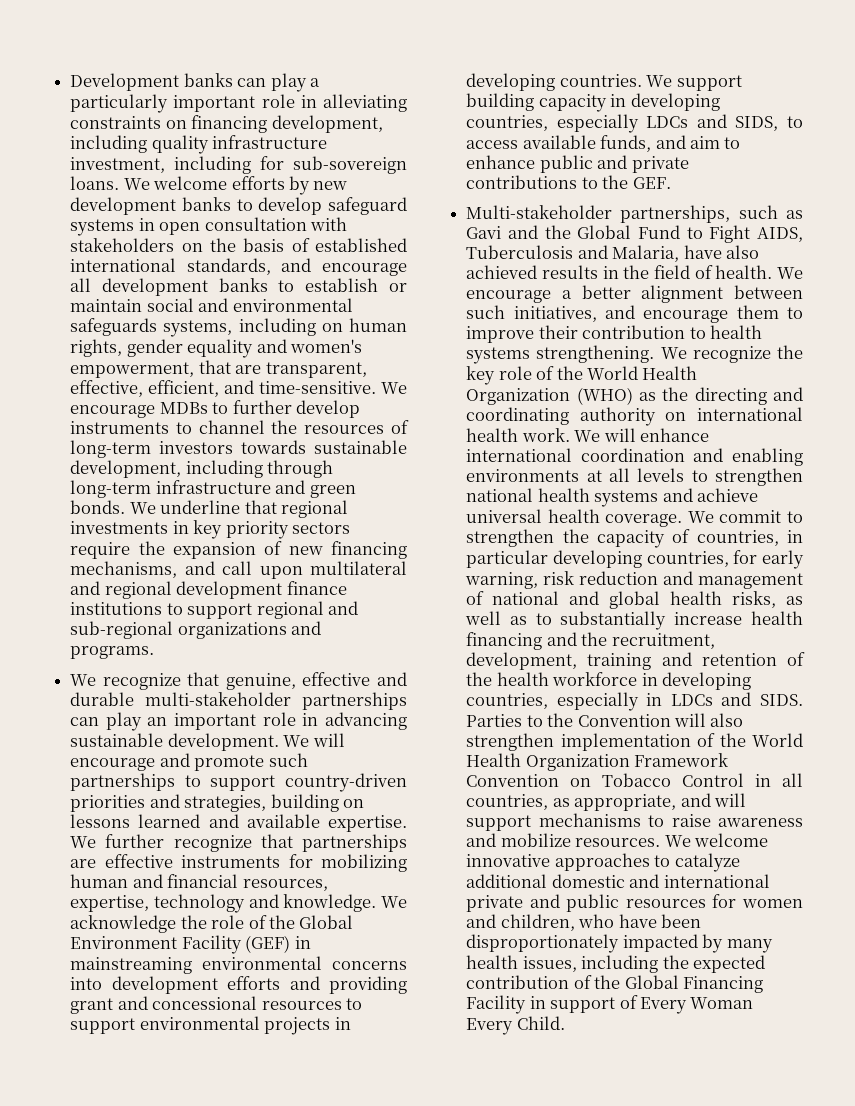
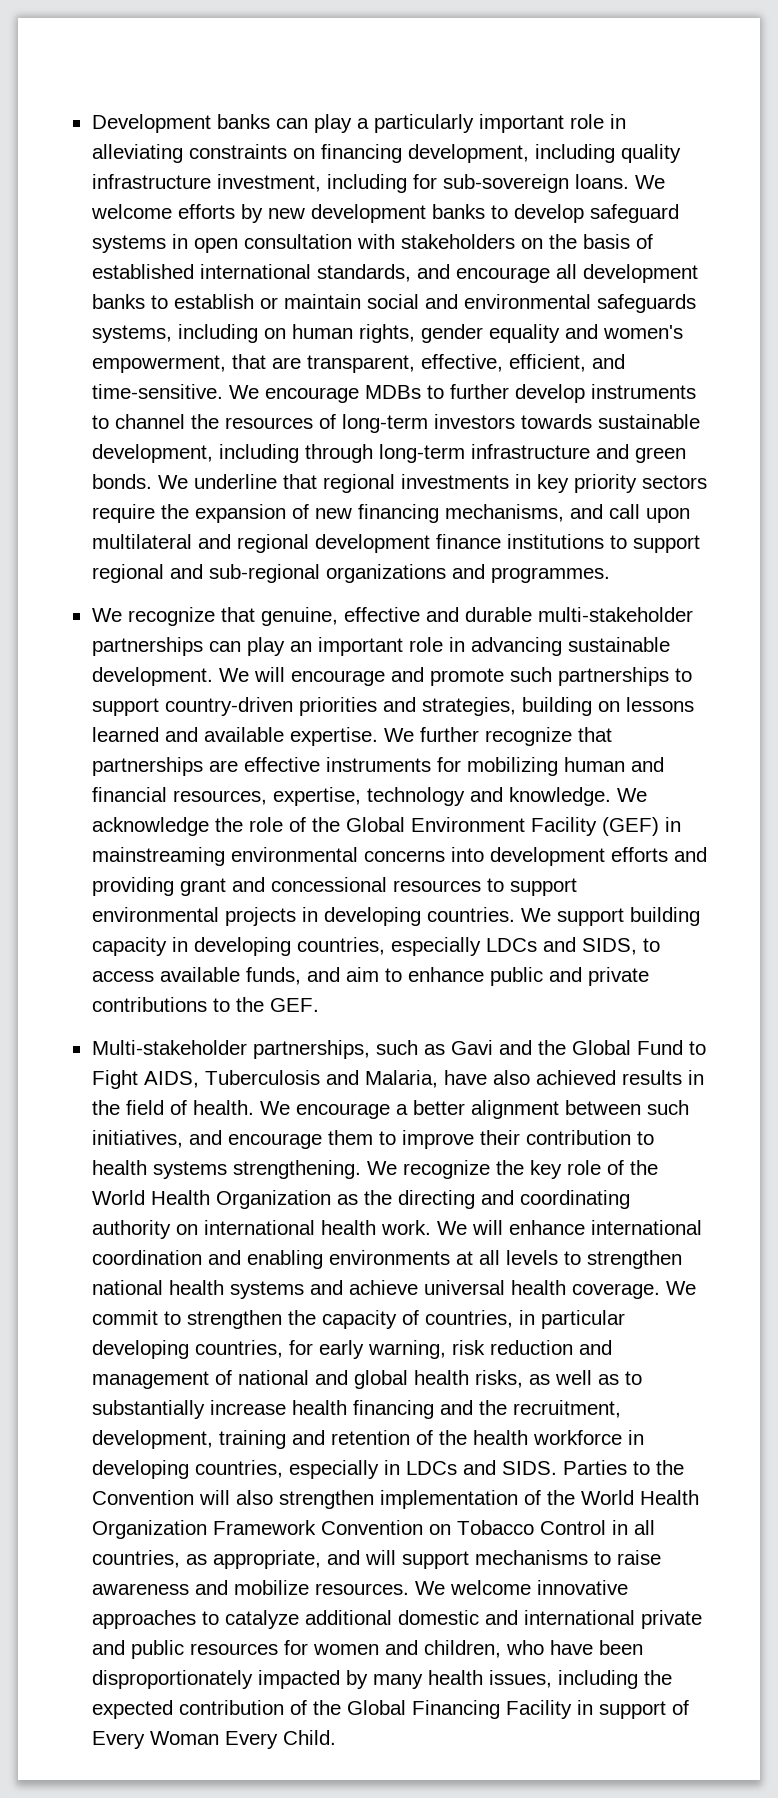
[70,646,155,659] programs. -> [490,567,610,583] programmes.
[576,387,633,405] (WHO) -> (331, 1199) none

